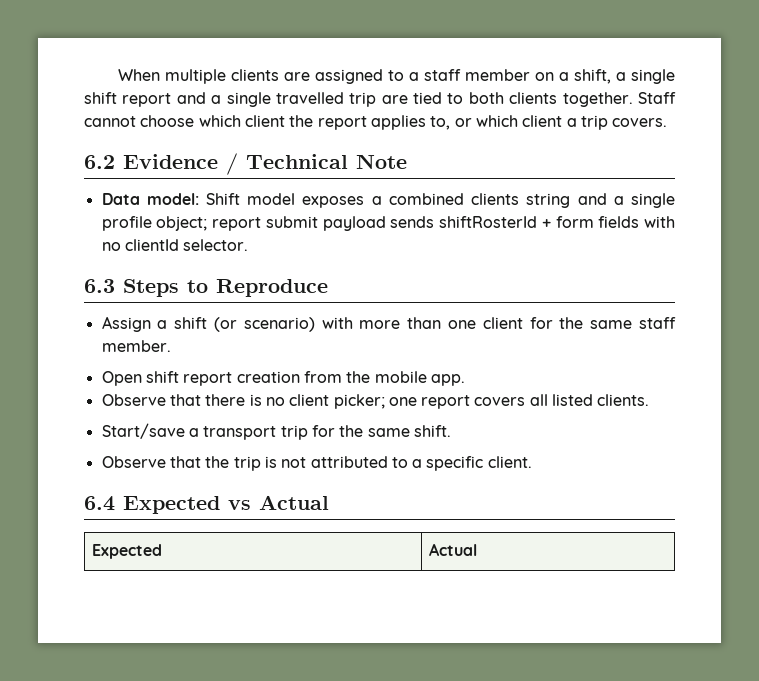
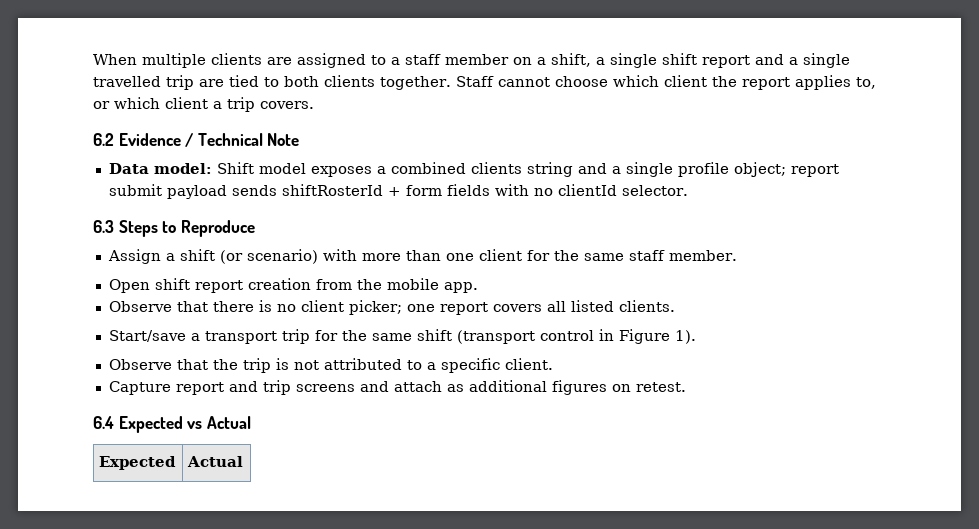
[413,425,451,437] shift. -> [416,329,696,344] shift (transport control in Figure 1).
(532, 462) none -> [108,380,686,395] // Capture report and trip screens and attach as additional figures on retest.

